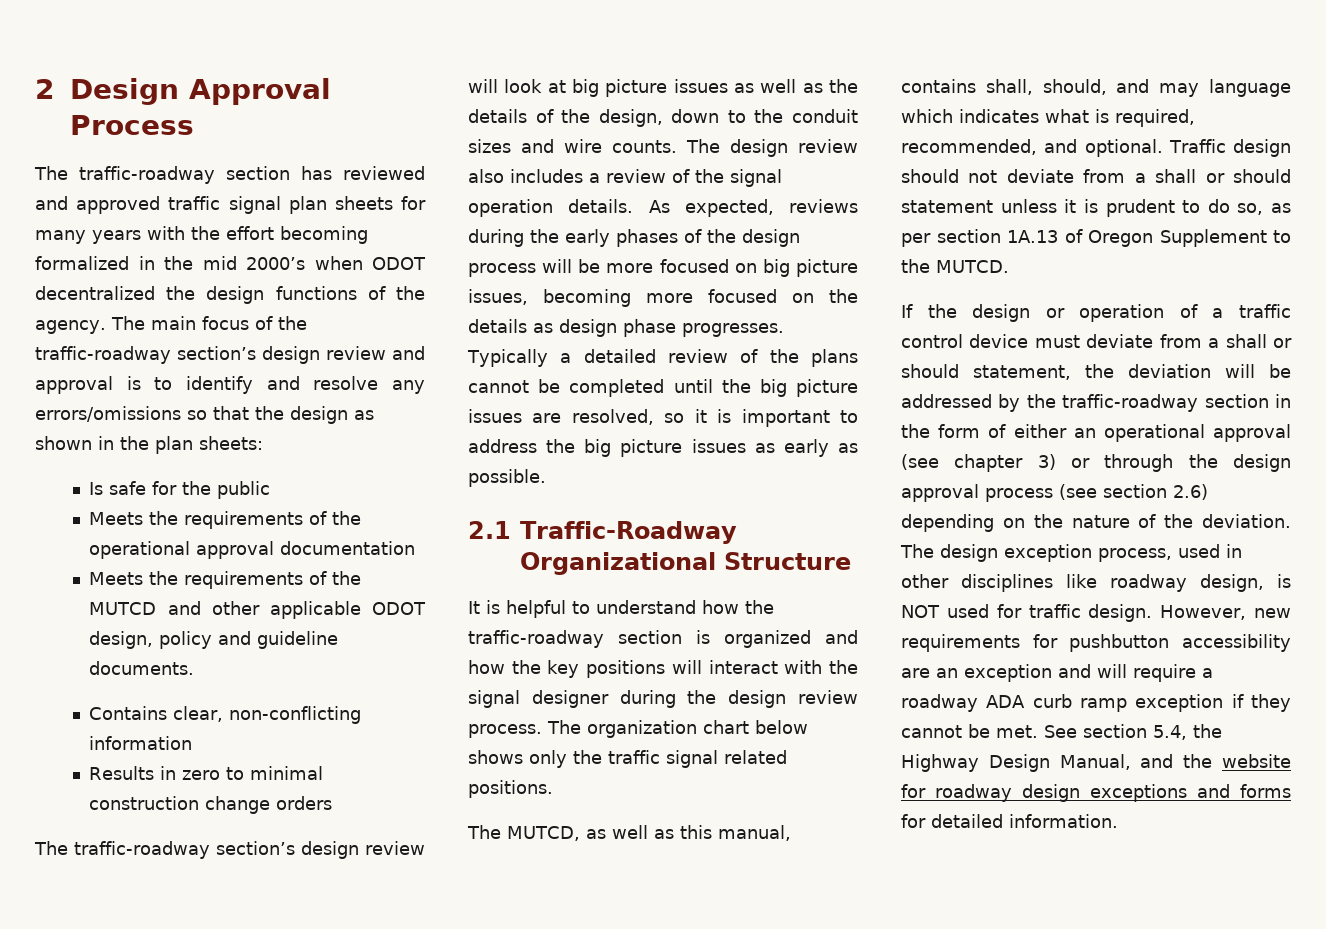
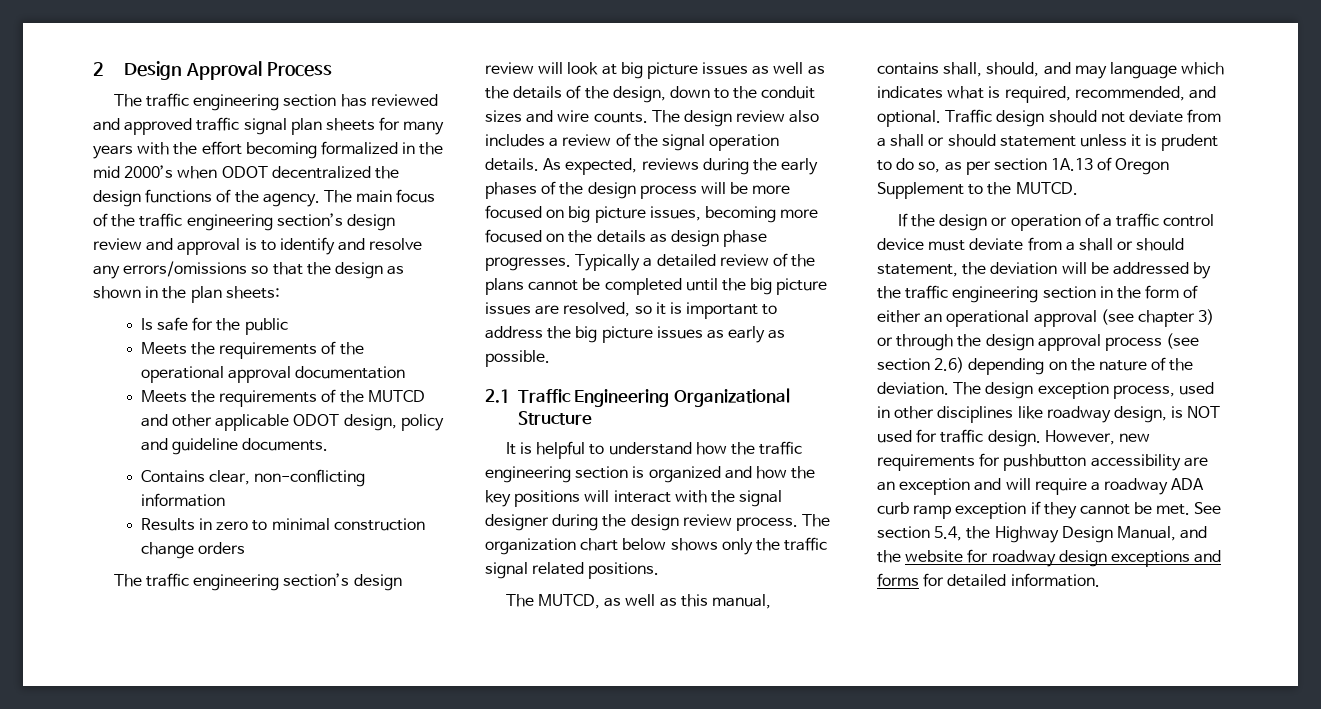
[79,166,215,184] traffic-roadway -> [145,93,280,111] traffic engineering
[35,346,171,364] traffic-roadway -> [139,213,273,231] traffic engineering
[74,841,210,859] traffic-roadway -> [145,573,280,591] traffic engineering
[520,521,737,544] Traffic-Roadway -> [517,389,670,407] Traffic Engineering
[468,630,604,648] traffic-roadway -> [759,441,803,455] [485,466,571,483] traffic engineering
[1062,394,1199,412] traffic-roadway -> [905,285,1039,303] traffic engineering

